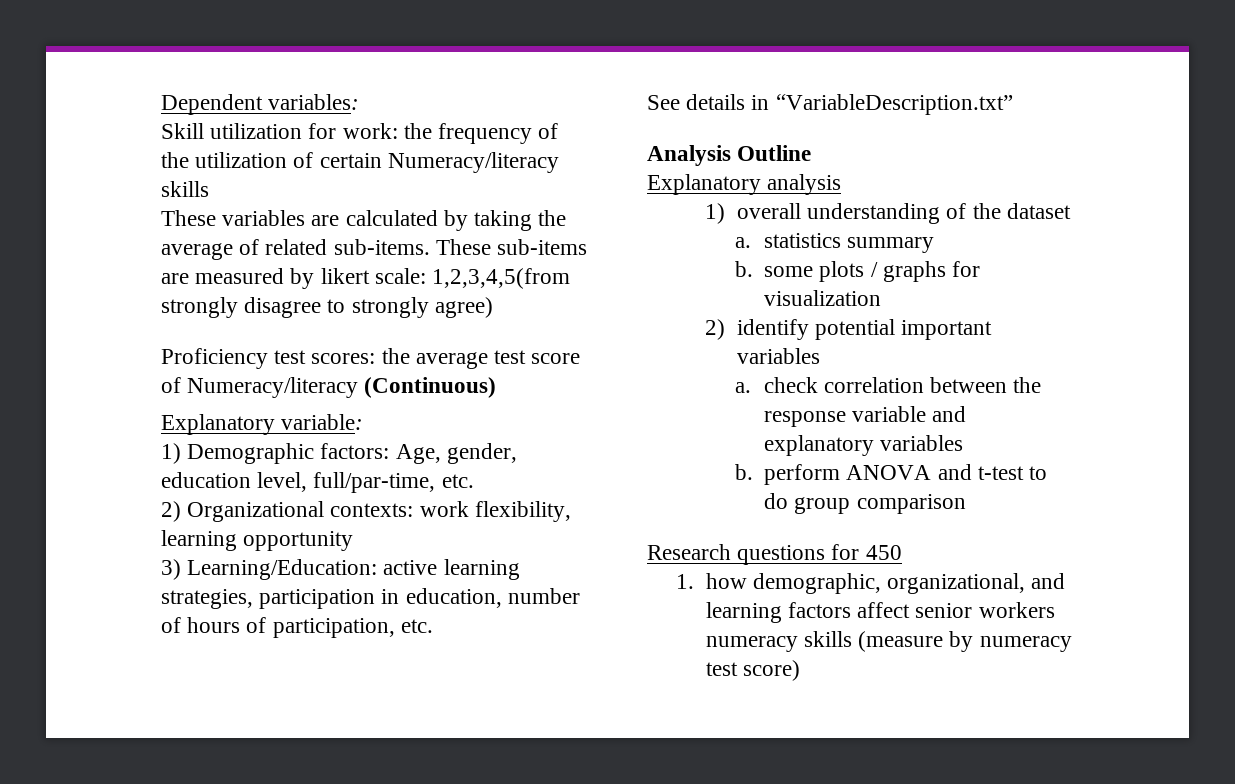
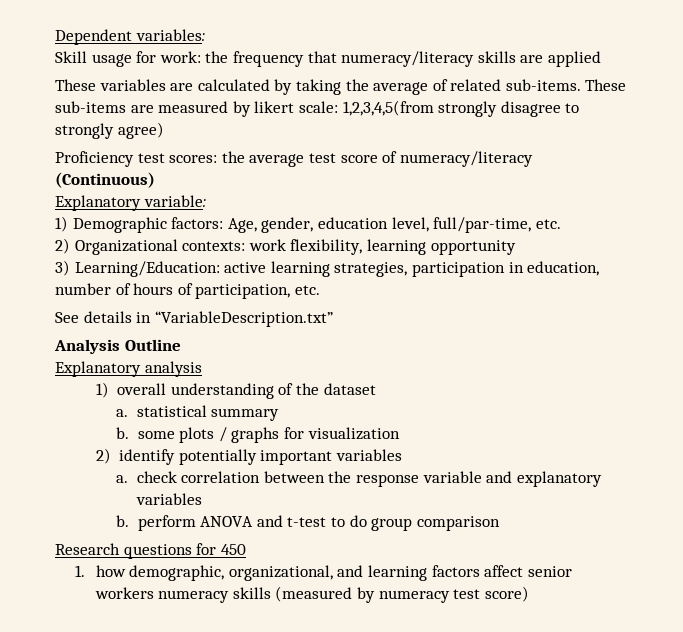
[210,123,303,139] utilization -> [91,54,132,67] usage
[538,123,559,139] [161,152,559,173] [161,181,209,197] of the utilization of certain Numeracy/literacy skills -> [307,51,601,67] that numeracy/literacy skills are applied
[187,377,359,398] Numeracy/literacy -> [399,151,533,167] numeracy/literacy
[763,233,841,248] statistics -> [136,405,207,417] statistical
[815,319,896,340] potential -> [178,449,257,465] potentially
[858,631,944,652] (measure -> [275,586,353,602] (measured

